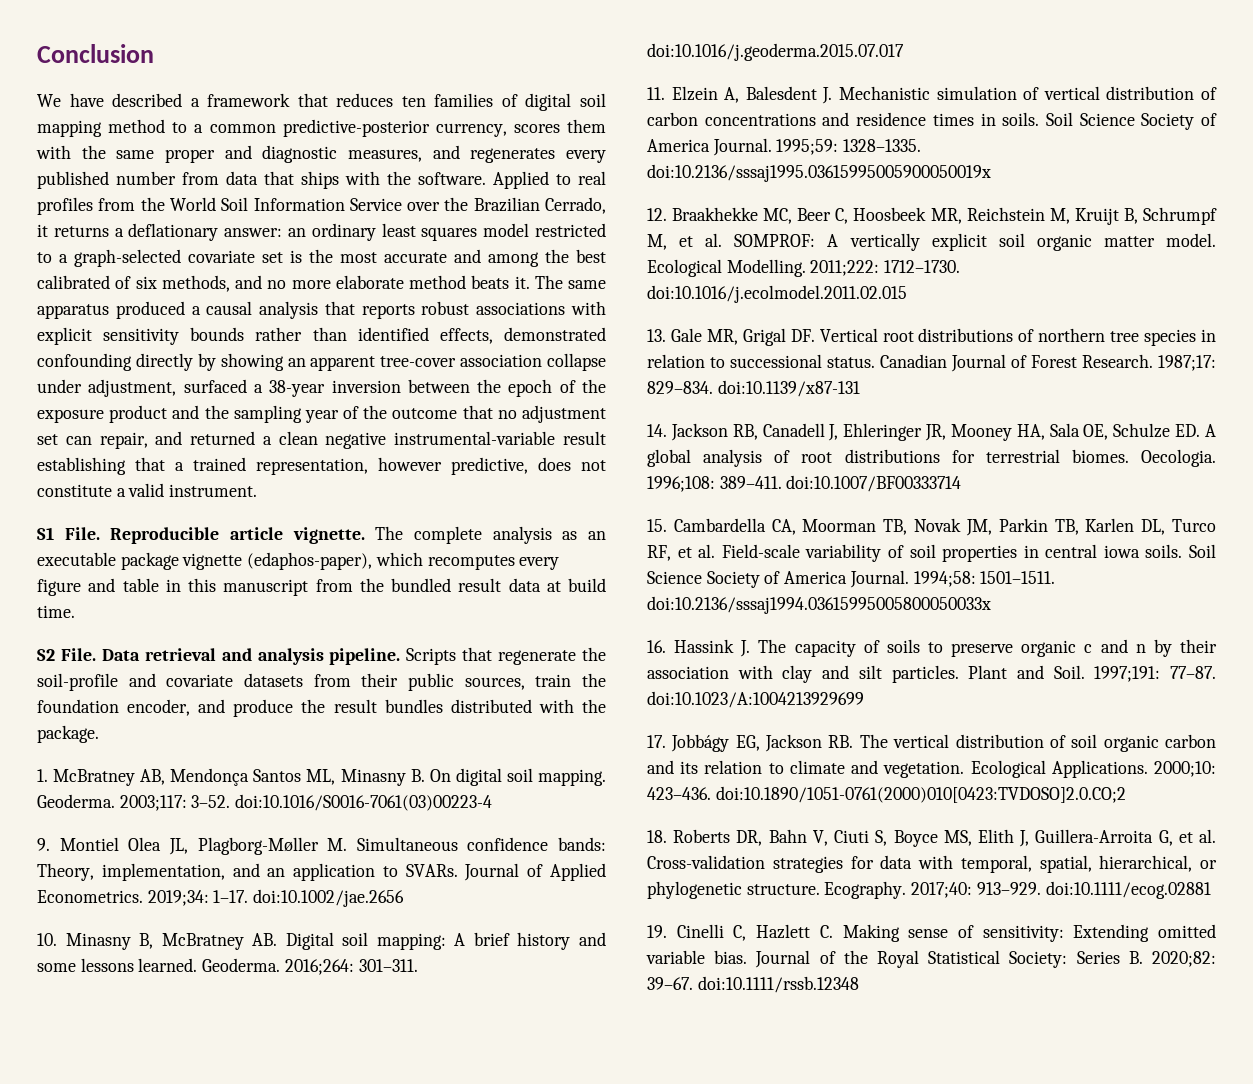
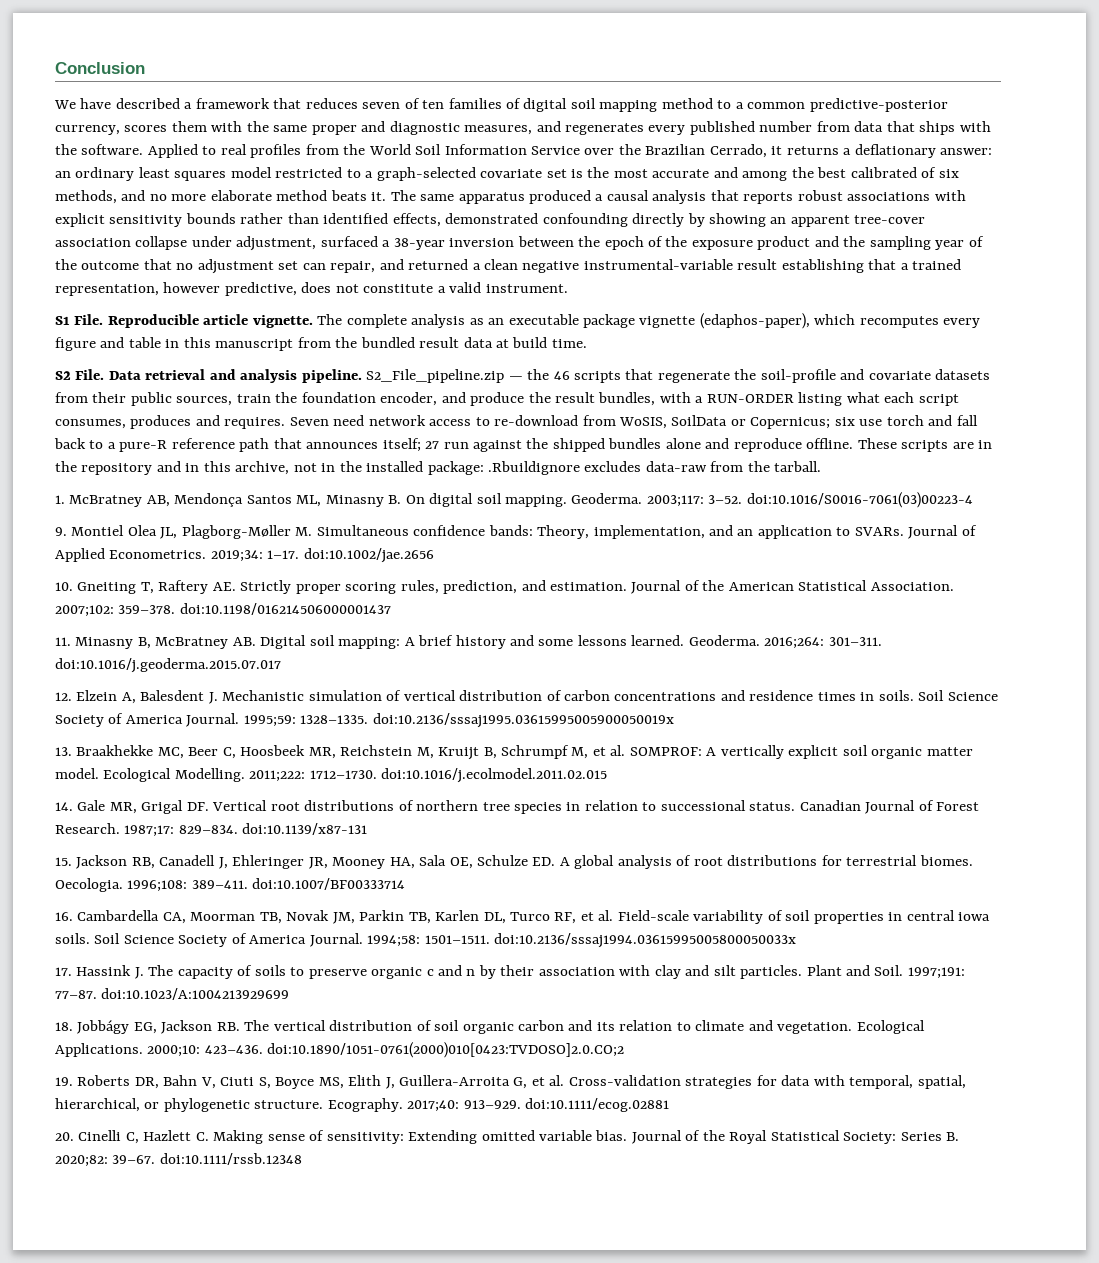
(394, 100) none -> [362,98,420,109] seven of
[406,648,457,665] Scripts -> [366,369,622,383] S2_File_pipeline.zip — the 46 scripts
[384,699,606,713] [37,725,99,743] bundles distributed with the package. -> [598,392,959,406] [55,415,978,429] [54,438,993,452] [55,461,822,475] bundles, with a RUN-ORDER listing what each script consumes, produces and requires. Seven need network access to re-download from WoSIS, SoilData or Copernicus; six use torch and fall back to a pure-R reference path that announces itself; 27 run against the shipped bundles alone and reproduce offline. These scripts are in the repository and in this archive, not in the installed package: .Rbuildignore excludes data-raw from the tarball.
(57, 939) none -> [77,580,954,594] [55,603,391,617] [55,637,71,646] Gneiting T, Raftery AE. Strictly proper scoring rules, prediction, and estimation. Journal of the American Statistical Association. 2007;102: 359–378. doi:10.1198/016214506000001437 // 11.
[647,87,665,100] 11. -> [55,692,72,701] 12.
[647,208,667,221] 12. -> [55,747,72,756] 13.
[647,329,666,342] 13. -> [55,802,73,811] 14.
[647,424,667,437] 14. -> [55,857,72,866] 15.
[647,519,667,532] 15. -> [55,912,73,921] 16.
[647,640,666,653] 16. -> [55,967,72,976] 17.
[647,735,666,748] 17. -> [55,1022,73,1031] 18.
[647,830,667,843] 18. -> [55,1077,73,1086] 19.
[647,925,667,938] 19. -> [55,1132,74,1141] 20.

